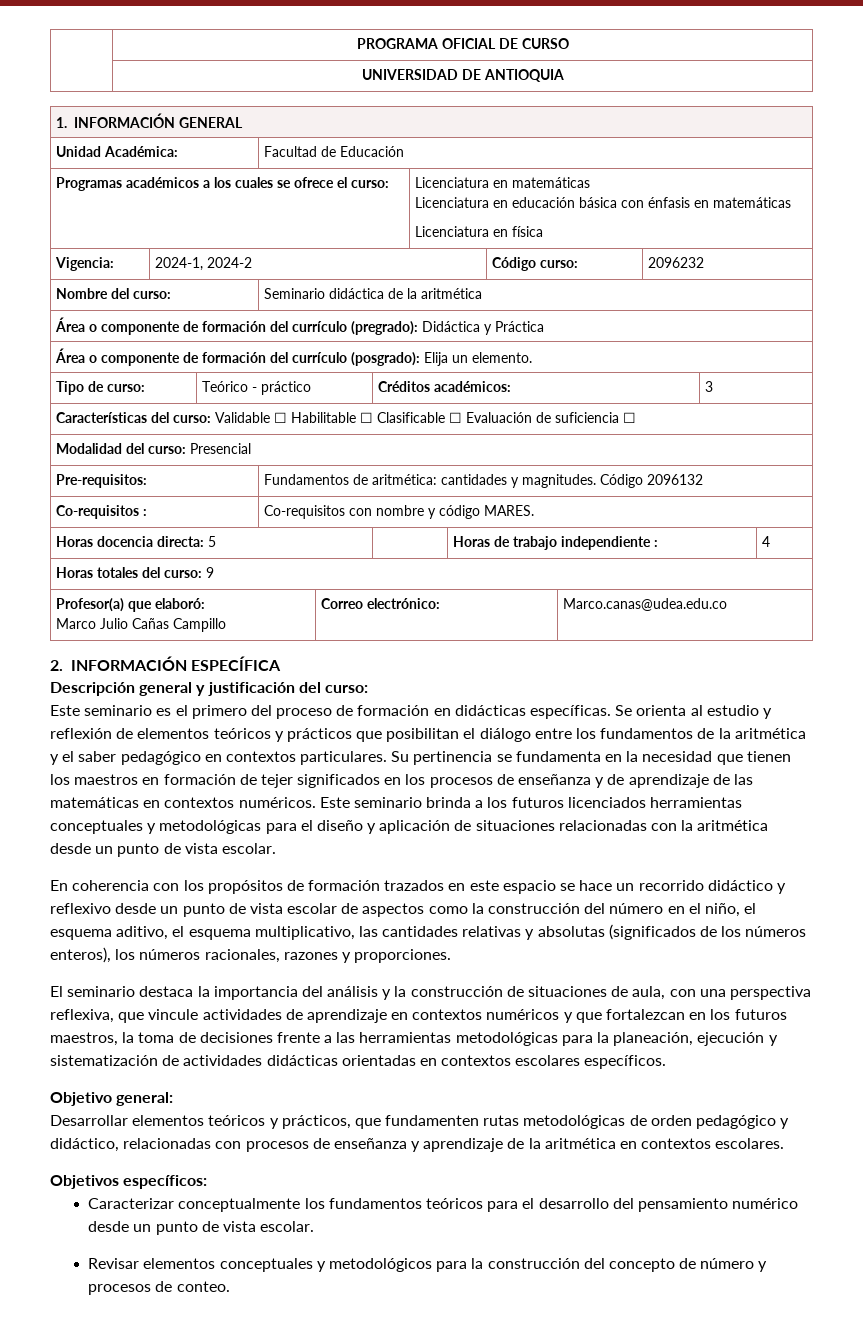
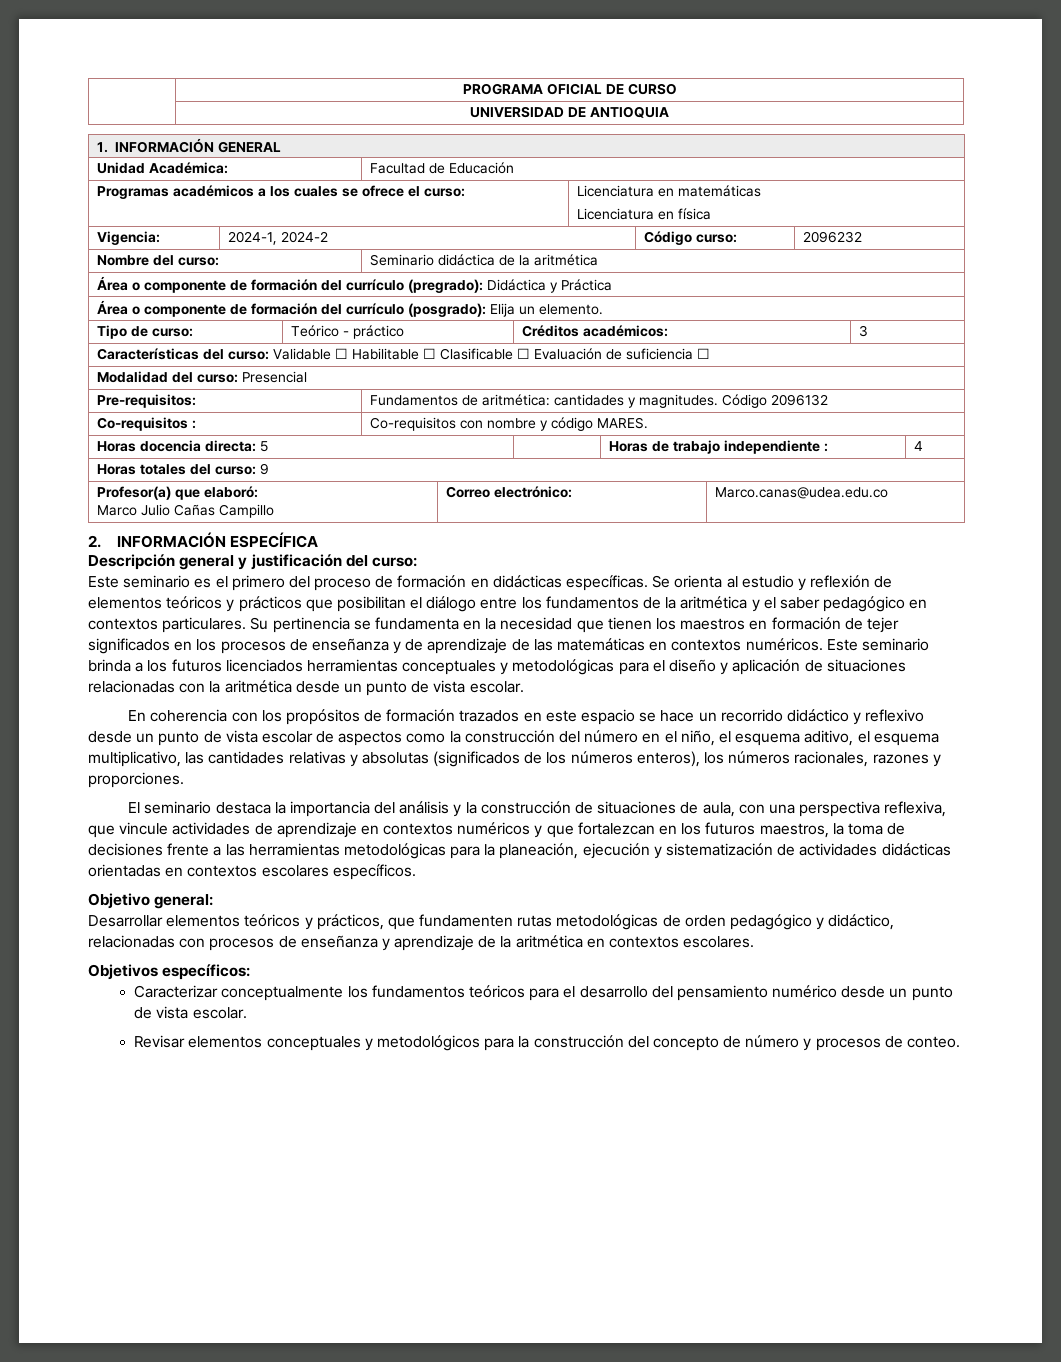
[415,197,792,208] // Licenciatura en educación básica con énfasis en matemáticas -> (762, 191) none

